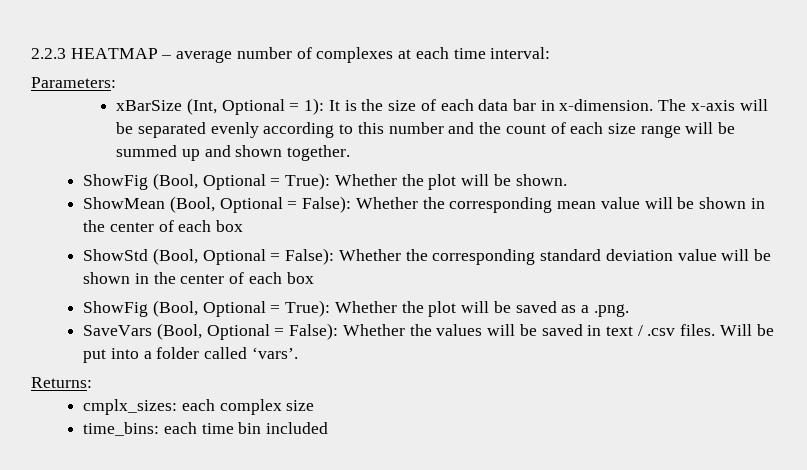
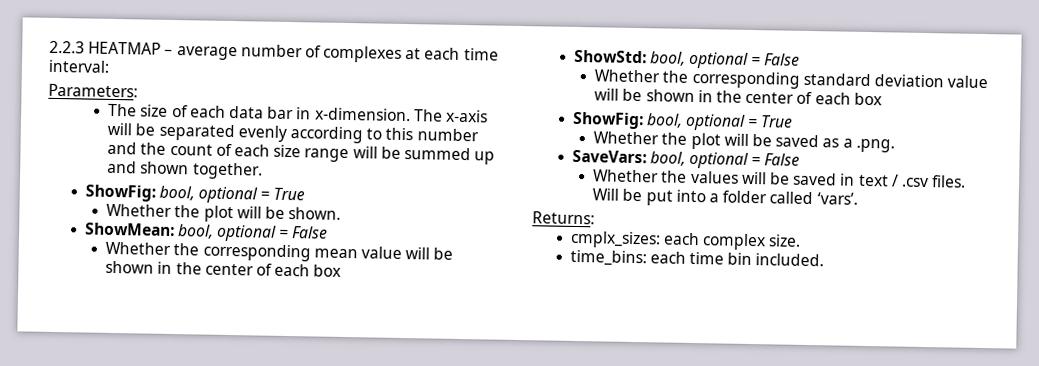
[116,98,384,115] xBarSize (Int, Optional = 1): It is the -> [108,103,138,117] The
[83,173,331,190] ShowFig (Bool, Optional = True): -> [84,184,306,204] ShowFig: bool, optional = True //
[83,196,352,213] ShowMean (Bool, Optional = False): -> [84,222,329,242] ShowMean: bool, optional = False //
[83,248,335,265] ShowStd (Bool, Optional = False): -> [573,49,801,69] ShowStd: bool, optional = False //
[83,300,331,317] ShowFig (Bool, Optional = True): -> [571,111,794,131] ShowFig: bool, optional = True //
[83,323,339,340] SaveVars (Bool, Optional = False): -> [571,149,801,169] SaveVars: bool, optional = False //
[286,400,315,411] size -> [768,234,802,247] size.
[266,422,329,434] included -> [755,253,825,267] included.

